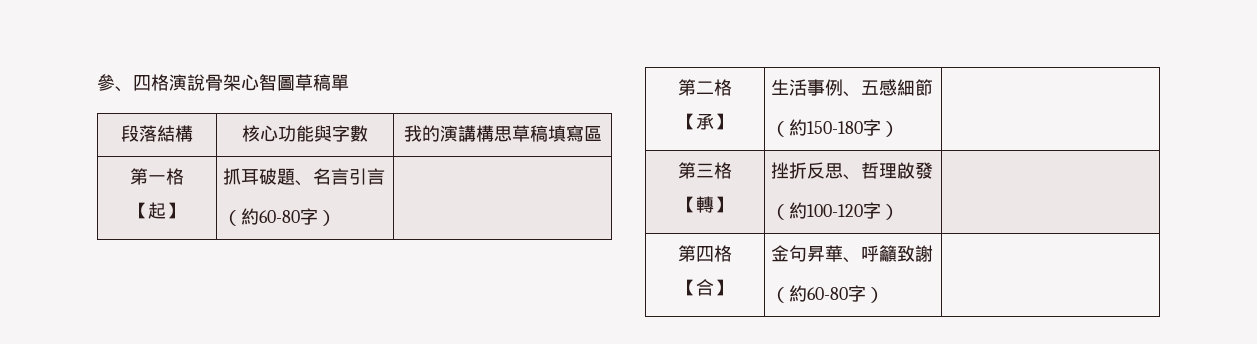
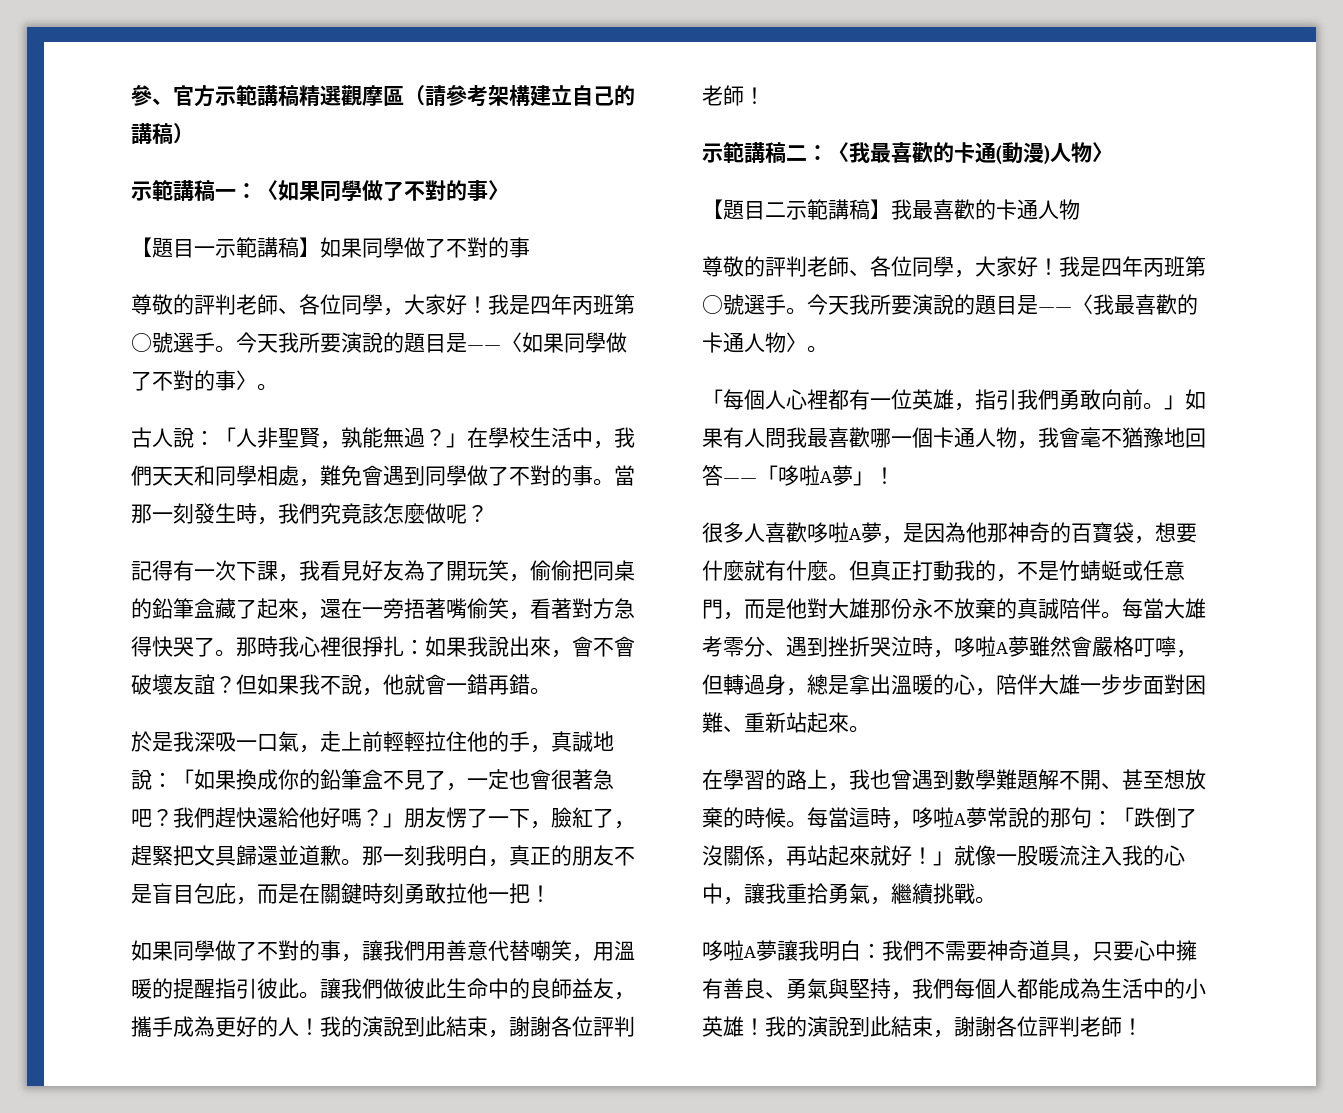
[133,74,349,91] [121,125,193,142] [242,125,368,142] [403,125,602,142] [130,168,184,185] [130,202,184,219] [223,168,386,186] [223,208,337,226] [678,79,732,96] [678,113,732,130] [771,79,934,97] [771,119,900,137] [678,162,732,179] [678,196,732,213] [771,162,934,180] [771,202,900,220] [678,245,732,262] [678,279,732,296] [771,245,934,263] [771,285,885,303] 四格演說骨架心智圖草稿單 // 段落結構 | 核心功能與字數 | 我的演講構思草稿填寫區 // 第一格【起】 | 抓耳破題、名言引言 // （約60-80字） | // 第二格【承】 | 生活事例、五感細節 // （約150-180字） | // 第三格【轉】 | 挫折反思、哲理啟發 // （約100-120字） | // 第四格【合】 | 金句昇華、呼籲致謝 // （約60-80字） | -> [173,85,635,107] [131,123,194,144] [131,179,509,202] [131,237,530,258] [131,294,635,316] [131,332,627,353] [131,370,278,391] [131,427,635,449] [131,465,635,487] [131,503,488,525] [131,560,635,582] [131,598,635,620] [131,636,635,658] [131,674,551,696] [131,731,614,753] [131,769,614,791] [131,807,635,829] [131,845,635,867] [131,883,551,905] [131,940,635,962] [131,978,635,1000] [131,1016,635,1038] [702,85,765,106] [702,142,1113,165] [702,199,1080,220] [702,256,1206,278] [702,294,1198,315] [702,332,828,353] [702,389,1206,411] [702,427,1206,449] [702,465,895,486] [702,522,1197,544] [702,560,1185,582] [702,598,1206,620] [702,636,1197,658] [702,674,1206,696] [702,712,870,733] [702,769,1206,791] [702,807,1197,829] [702,845,1185,867] [702,883,996,905] [702,940,1197,962] [702,978,1206,1000] [702,1016,1143,1038] 官方示範講稿精選觀摩區（請參考架構建立自己的講稿） // 示範講稿一：〈如果同學做了不對的事〉 // 【題目一示範講稿】如果同學做了不對的事 // 尊敬的評判老師、各位同學，大家好！我是四年丙班第○號選手。今天我所要演說的題目是——〈如果同學做了不對的事〉。 // 古人說：「人非聖賢，孰能無過？」在學校生活中，我們天天和同學相處，難免會遇到同學做了不對的事。當那一刻發生時，我們究竟該怎麼做呢？ // 記得有一次下課，我看見好友為了開玩笑，偷偷把同桌的鉛筆盒藏了起來，還在一旁捂著嘴偷笑，看著對方急得快哭了。那時我心裡很掙扎：如果我說出來，會不會破壞友誼？但如果我不說，他就會一錯再錯。 // 於是我深吸一口氣，走上前輕輕拉住他的手，真誠地說：「如果換成你的鉛筆盒不見了，一定也會很著急吧？我們趕快還給他好嗎？」朋友愣了一下，臉紅了，趕緊把文具歸還並道歉。那一刻我明白，真正的朋友不是盲目包庇，而是在關鍵時刻勇敢拉他一把！ // 如果同學做了不對的事，讓我們用善意代替嘲笑，用溫暖的提醒指引彼此。讓我們做彼此生命中的良師益友，攜手成為更好的人！我的演說到此結束，謝謝各位評判老師！ // 示範講稿二：〈我最喜歡的卡通(動漫)人物〉 // 【題目二示範講稿】我最喜歡的卡通人物 // 尊敬的評判老師、各位同學，大家好！我是四年丙班第○號選手。今天我所要演說的題目是——〈我最喜歡的卡通人物〉。 // 「每個人心裡都有一位英雄，指引我們勇敢向前。」如果有人問我最喜歡哪一個卡通人物，我會毫不猶豫地回答——「哆啦A夢」！ // 很多人喜歡哆啦A夢，是因為他那神奇的百寶袋，想要什麼就有什麼。但真正打動我的，不是竹蜻蜓或任意門，而是他對大雄那份永不放棄的真誠陪伴。每當大雄考零分、遇到挫折哭泣時，哆啦A夢雖然會嚴格叮嚀，但轉過身，總是拿出溫暖的心，陪伴大雄一步步面對困難、重新站起來。 // 在學習的路上，我也曾遇到數學難題解不開、甚至想放棄的時候。每當這時，哆啦A夢常說的那句：「跌倒了沒關係，再站起來就好！」就像一股暖流注入我的心中，讓我重拾勇氣，繼續挑戰。 // 哆啦A夢讓我明白：我們不需要神奇道具，只要心中擁有善良、勇氣與堅持，我們每個人都能成為生活中的小英雄！我的演說到此結束，謝謝各位評判老師！

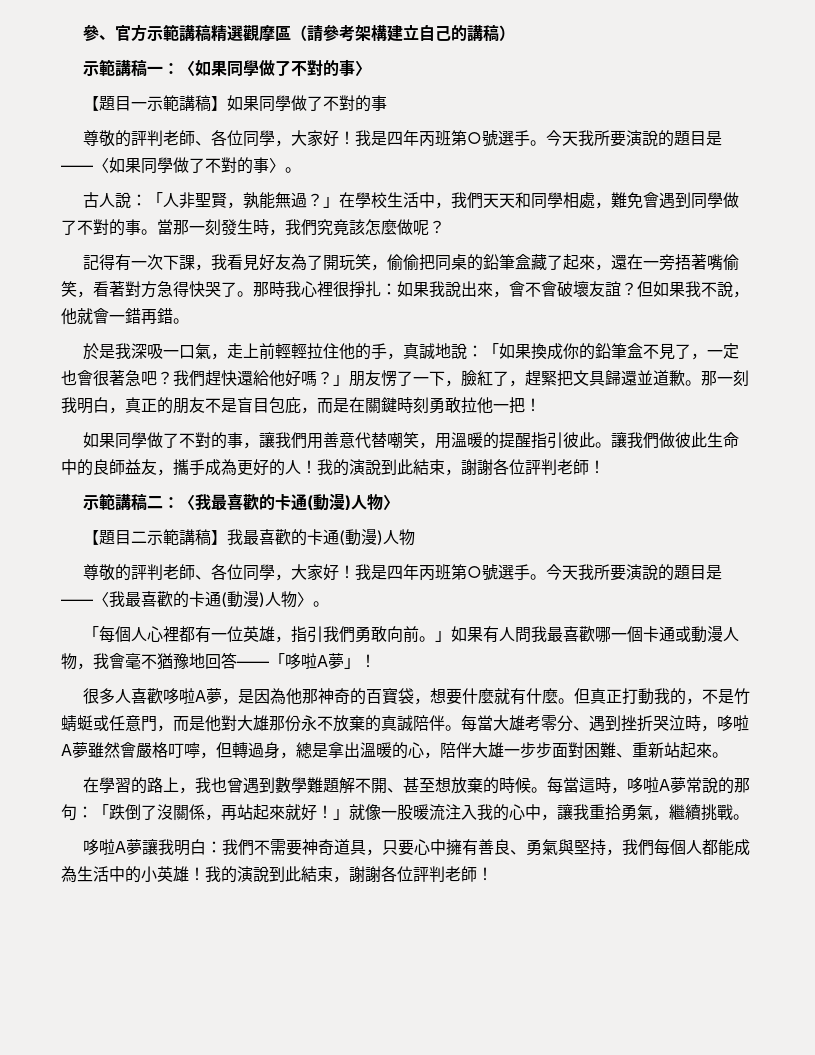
(1038, 209) none -> [339,529,384,546] (動漫)
(744, 342) none -> [221,591,265,608] (動漫)
(975, 437) none -> [675,626,724,643] 或動漫

